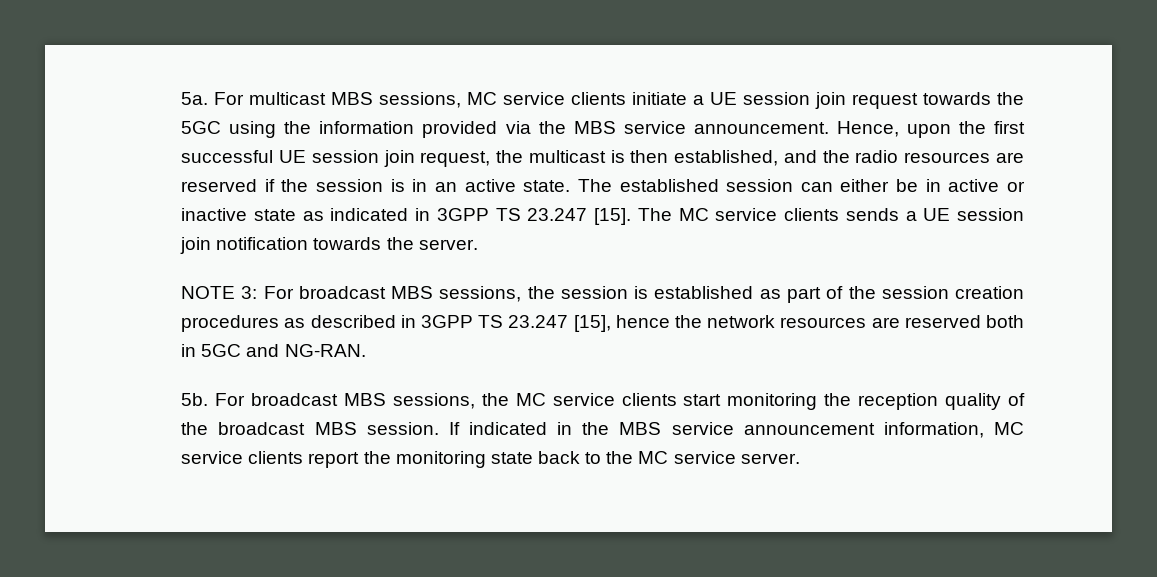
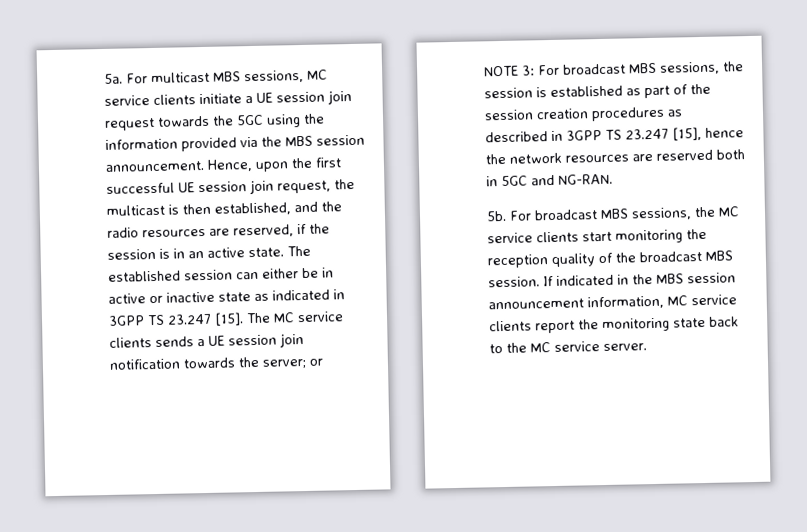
[623,121,686,134] service -> [315,134,365,146] session
[181,179,258,192] reserved -> [232,224,294,238] reserved,
[418,239,478,250] server. -> [261,358,323,369] server; or
[671,422,734,435] service -> [686,272,736,284] session

